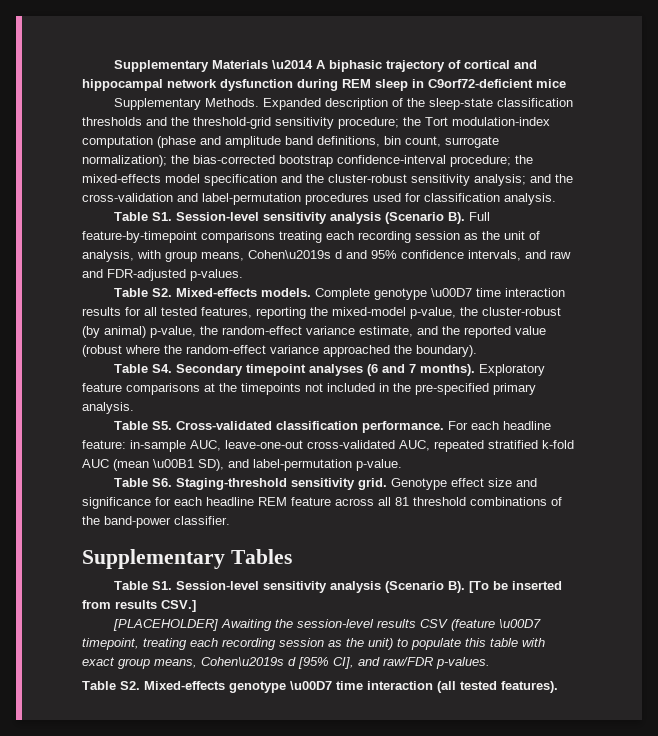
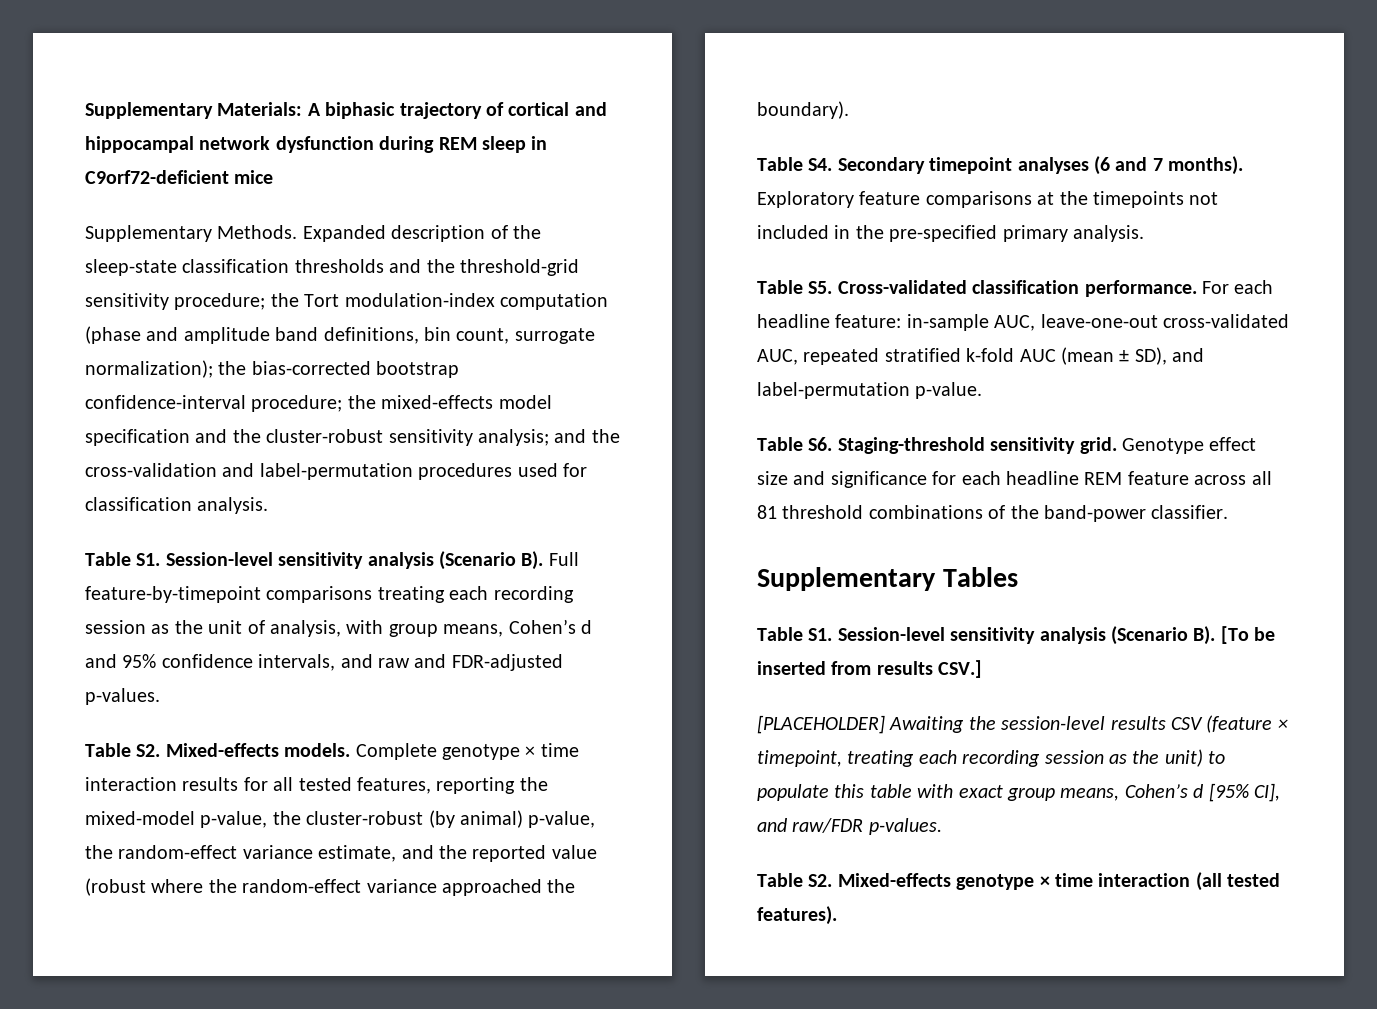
[113,60,313,72] Supplementary Materials \u2014 -> [85,102,303,119] Supplementary Materials:
[248,250,331,259] Cohen\u2019s -> [508,619,576,634] Cohen’s
[430,288,472,297] \u00D7 -> [525,746,536,757] ×
[153,459,194,468] \u00B1 -> [1119,350,1130,362] ±
[498,619,541,628] \u00D7 -> [1277,719,1288,730] ×
[201,657,284,666] Cohen\u2019s -> [1124,784,1188,798] Cohen’s
[290,681,332,690] \u00D7 -> [1039,876,1050,887] ×

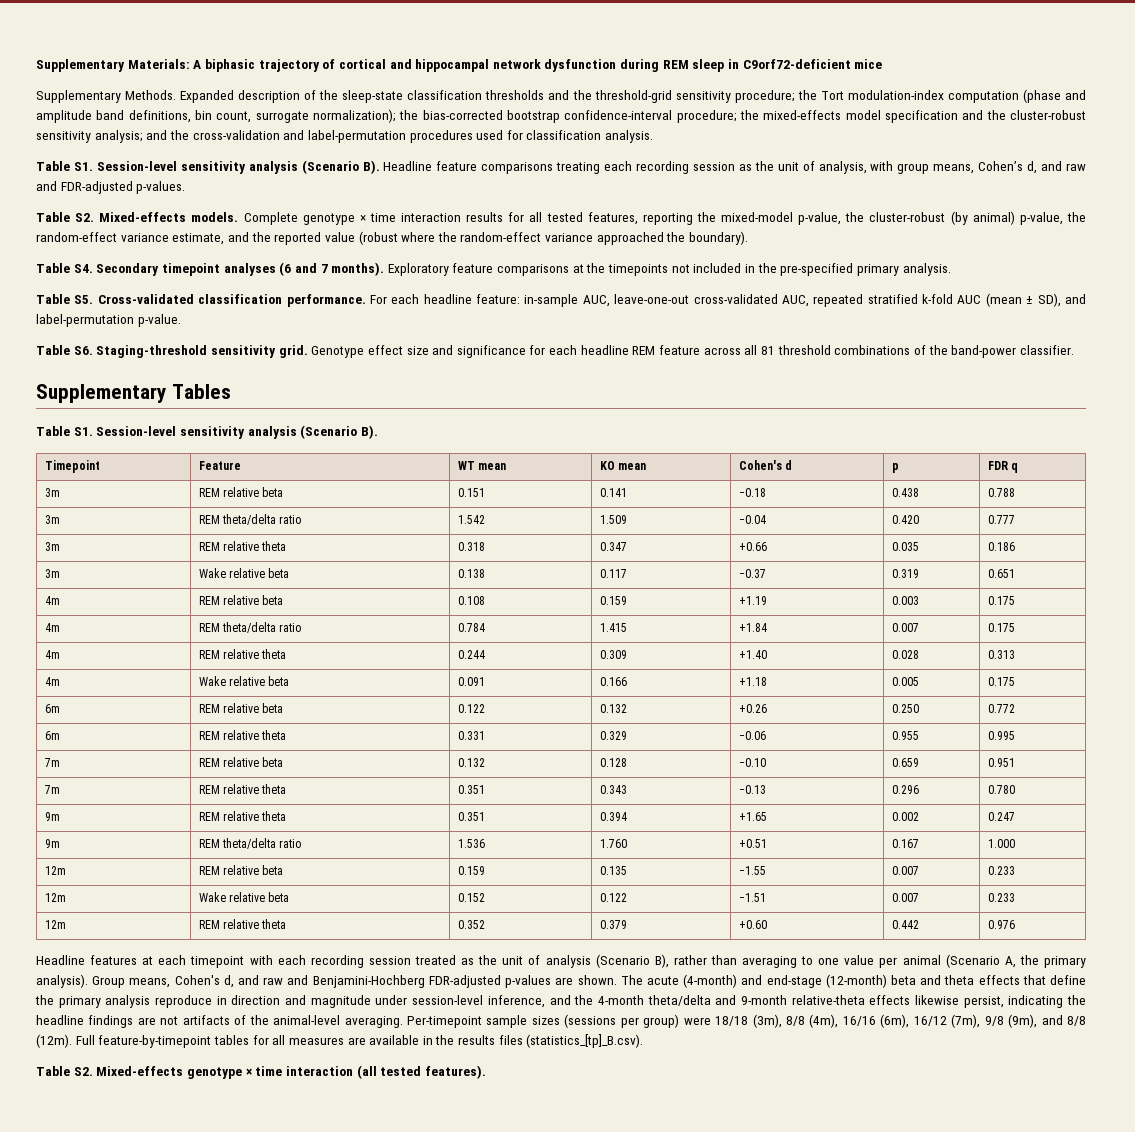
[548,552,579,566] [85,586,261,603] Full feature-by-timepoint -> [383,161,478,171] Headline feature
[580,620,592,634] [85,654,336,671] d and 95% confidence intervals, -> [1027,161,1038,174] d,
[1220,626,1276,644] [757,660,983,678] [757,715,1288,734] [757,749,1226,767] [757,783,1280,802] [757,818,942,835] [To be inserted from results CSV.] // [PLACEHOLDER] Awaiting the session-level results CSV (feature × timepoint, treating each recording session as the unit) to populate this table with exact group means, Cohen’s d [95% CI], and raw/FDR p-values. -> [44,460,100,473] [198,461,241,470] [457,461,507,470] [599,461,647,470] [738,460,793,470] [891,463,899,473] [987,461,1019,473] [44,488,60,497] [198,487,284,497] [457,488,485,497] [599,488,627,497] [738,488,766,497] [891,488,919,497] [987,488,1015,497] [44,515,60,524] [198,514,302,525] [457,515,485,524] [599,515,627,524] [738,515,766,524] [891,515,919,524] [987,515,1015,524] [44,542,60,551] [198,541,287,551] [457,542,485,551] [599,542,627,551] [738,542,767,551] [891,542,919,551] [987,542,1015,551] [44,569,60,578] [198,568,290,578] [457,569,485,578] [599,569,627,578] [738,569,766,578] [891,569,919,578] [987,569,1015,578] [44,596,60,605] [198,595,284,605] [457,596,485,605] [599,596,627,605] [738,596,767,605] [891,596,919,605] [987,596,1015,605] [44,623,60,632] [198,622,302,633] [457,623,485,632] [599,623,627,632] [738,623,767,632] [891,623,919,632] [987,623,1015,632] [44,650,60,659] [198,649,287,659] [457,650,485,659] [599,650,627,659] [738,650,767,659] [891,650,919,659] [987,650,1015,659] [44,677,60,686] [198,676,290,686] [457,677,485,686] [599,677,627,686] [738,677,767,686] [891,677,919,686] [987,677,1015,686] [44,704,60,713] [198,703,284,713] [457,704,485,713] [599,704,627,713] [738,704,767,713] [891,704,919,713] [987,704,1015,713] [44,731,60,740] [198,730,287,740] [457,731,485,740] [599,731,627,740] [738,731,766,740] [891,731,919,740] [987,731,1015,740] [44,758,60,767] [198,757,284,767] [457,758,485,767] [599,758,627,767] [738,758,766,767] [891,758,919,767] [987,758,1015,767] [44,785,60,794] [198,784,287,794] [457,785,485,794] [599,785,627,794] [738,785,766,794] [891,785,919,794] [987,785,1015,794] [44,812,60,821] [198,811,287,821] [457,812,485,821] [599,812,627,821] [738,812,767,821] [891,812,919,821] [987,812,1015,821] [44,839,60,848] [198,838,302,849] [457,839,485,848] [599,839,627,848] [738,839,767,848] [891,839,919,848] [987,839,1015,848] [44,866,66,875] [198,865,284,875] [457,866,485,875] [599,866,627,875] [738,866,766,875] [891,866,919,875] [987,866,1015,875] [44,893,66,902] [198,892,290,902] [457,893,485,902] [599,893,627,902] [738,893,766,902] [891,893,919,902] [987,893,1015,902] [44,920,66,929] [198,919,287,929] [457,920,485,929] [599,920,627,929] [738,920,767,929] [891,920,919,929] [987,920,1015,929] [36,954,1087,968] [36,974,1087,988] [35,995,1086,1008] [36,1014,1086,1028] [36,1034,644,1048] // Timepoint | Feature | WT mean | KO mean | Cohen's d | p | FDR q // 3m | REM relative beta | 0.151 | 0.141 | −0.18 | 0.438 | 0.788 // 3m | REM theta/delta ratio | 1.542 | 1.509 | −0.04 | 0.420 | 0.777 // 3m | REM relative theta | 0.318 | 0.347 | +0.66 | 0.035 | 0.186 // 3m | Wake relative beta | 0.138 | 0.117 | −0.37 | 0.319 | 0.651 // 4m | REM relative beta | 0.108 | 0.159 | +1.19 | 0.003 | 0.175 // 4m | REM theta/delta ratio | 0.784 | 1.415 | +1.84 | 0.007 | 0.175 // 4m | REM relative theta | 0.244 | 0.309 | +1.40 | 0.028 | 0.313 // 4m | Wake relative beta | 0.091 | 0.166 | +1.18 | 0.005 | 0.175 // 6m | REM relative beta | 0.122 | 0.132 | +0.26 | 0.250 | 0.772 // 6m | REM relative theta | 0.331 | 0.329 | −0.06 | 0.955 | 0.995 // 7m | REM relative beta | 0.132 | 0.128 | −0.10 | 0.659 | 0.951 // 7m | REM relative theta | 0.351 | 0.343 | −0.13 | 0.296 | 0.780 // 9m | REM relative theta | 0.351 | 0.394 | +1.65 | 0.002 | 0.247 // 9m | REM theta/delta ratio | 1.536 | 1.760 | +0.51 | 0.167 | 1.000 // 12m | REM relative beta | 0.159 | 0.135 | −1.55 | 0.007 | 0.233 // 12m | Wake relative beta | 0.152 | 0.122 | −1.51 | 0.007 | 0.233 // 12m | REM relative theta | 0.352 | 0.379 | +0.60 | 0.442 | 0.976 // Headline features at each timepoint with each recording session treated as the unit of analysis (Scenario B), rather than averaging to one value per animal (Scenario A, the primary analysis). Group means, Cohen's d, and raw and Benjamini-Hochberg FDR-adjusted p-values are shown. The acute (4-month) and end-stage (12-month) beta and theta effects that define the primary analysis reproduce in direction and magnitude under session-level inference, and the 4-month theta/delta and 9-month relative-theta effects likewise persist, indicating the headline findings are not artifacts of the animal-level averaging. Per-timepoint sample sizes (sessions per group) were 18/18 (3m), 8/8 (4m), 16/16 (6m), 16/12 (7m), 9/8 (9m), and 8/8 (12m). Full feature-by-timepoint tables for all measures are available in the results files (statistics_[tp]_B.csv).

